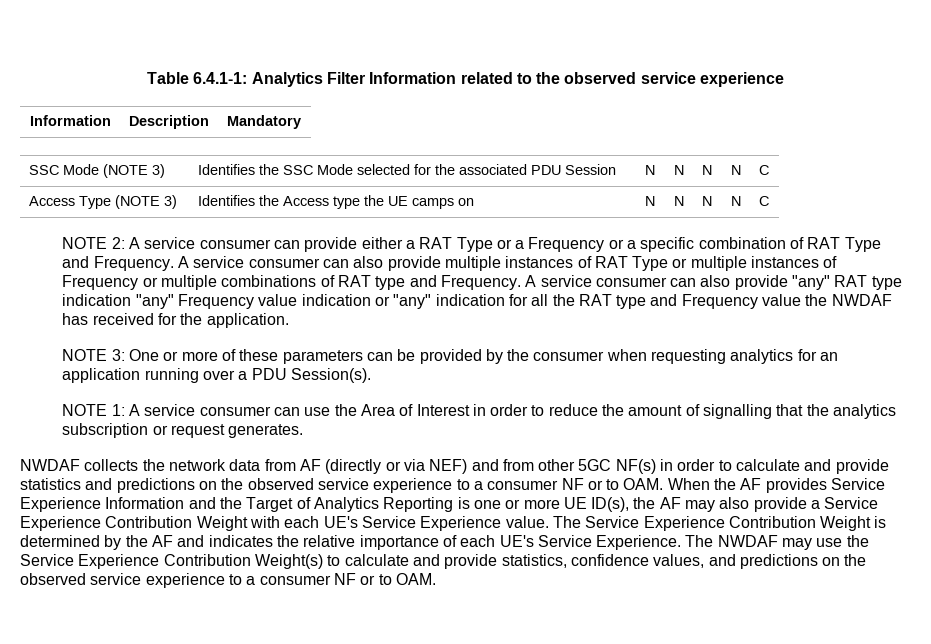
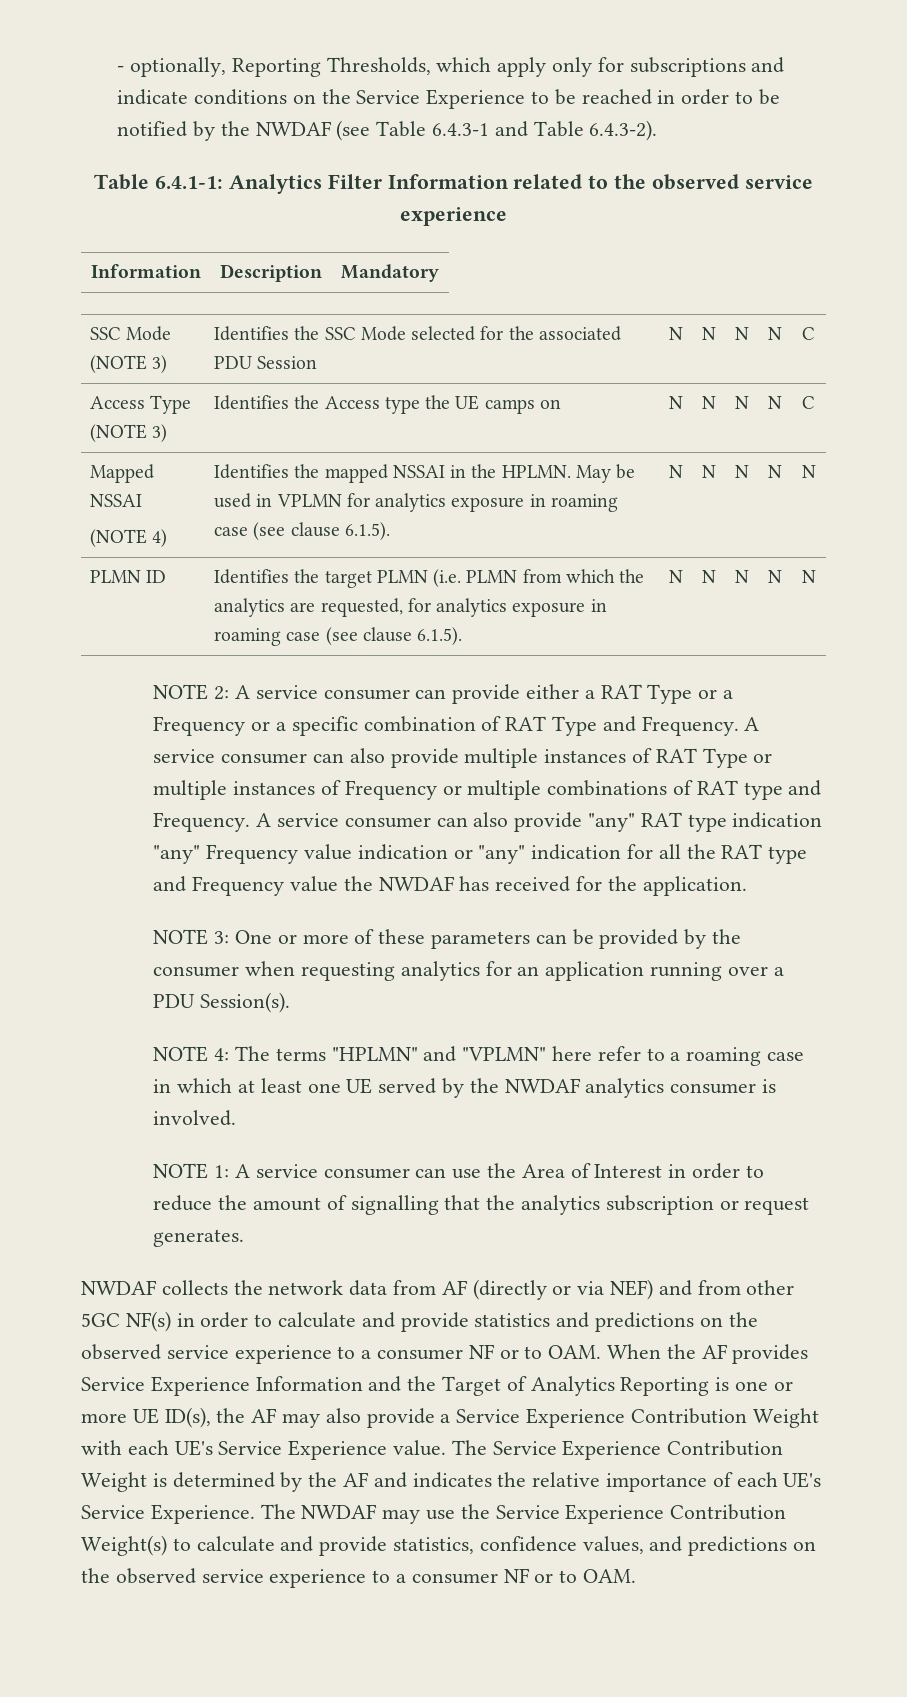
(146, 78) none -> [117,57,785,77] [117,89,780,109] [117,120,658,141] - optionally, Reporting Thresholds, which apply only for subscriptions and indicate conditions on the Service Experience to be reached in order to be notified by the NWDAF (see Table 6.4.3-1 and Table 6.4.3-2). //
(769, 201) none -> [90,464,155,483] [90,494,143,507] [90,529,168,547] [214,464,636,483] [214,493,618,512] [214,522,390,540] [669,465,683,478] [702,465,716,478] [735,465,749,478] [768,465,782,478] [801,465,816,478] [90,570,167,583] [214,569,645,588] [214,598,607,617] [214,627,463,646] [669,570,683,583] [702,570,716,583] [735,570,749,583] [768,570,782,583] [801,570,816,583] // Mapped NSSAI // (NOTE 4) | Identifies the mapped NSSAI in the HPLMN. May be used in VPLMN for analytics exposure in roaming case (see clause 6.1.5). | N | N | N | N | N // PLMN ID | Identifies the target PLMN (i.e. PLMN from which the analytics are requested, for analytics exposure in roaming case (see clause 6.1.5). | N | N | N | N | N
(371, 375) none -> [153,1046,804,1066] [153,1078,776,1098] [153,1110,237,1126] // NOTE 4: The terms "HPLMN" and "VPLMN" here refer to a roaming case in which at least one UE served by the NWDAF analytics consumer is involved.

